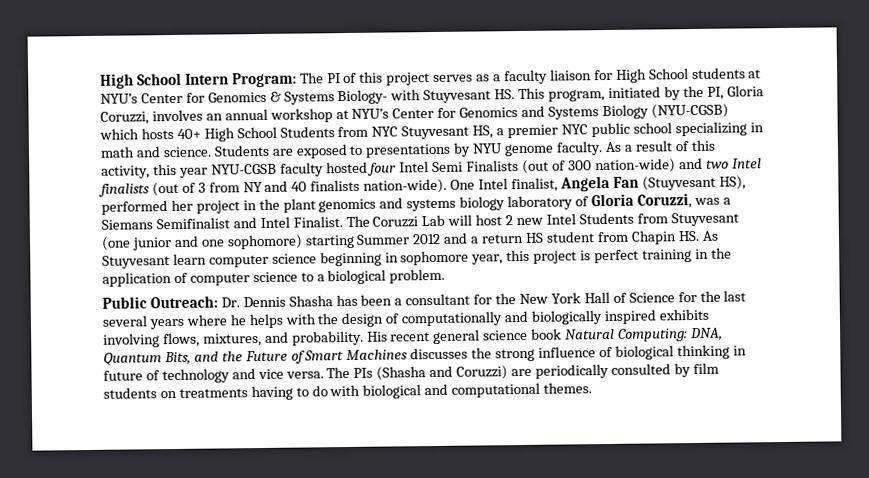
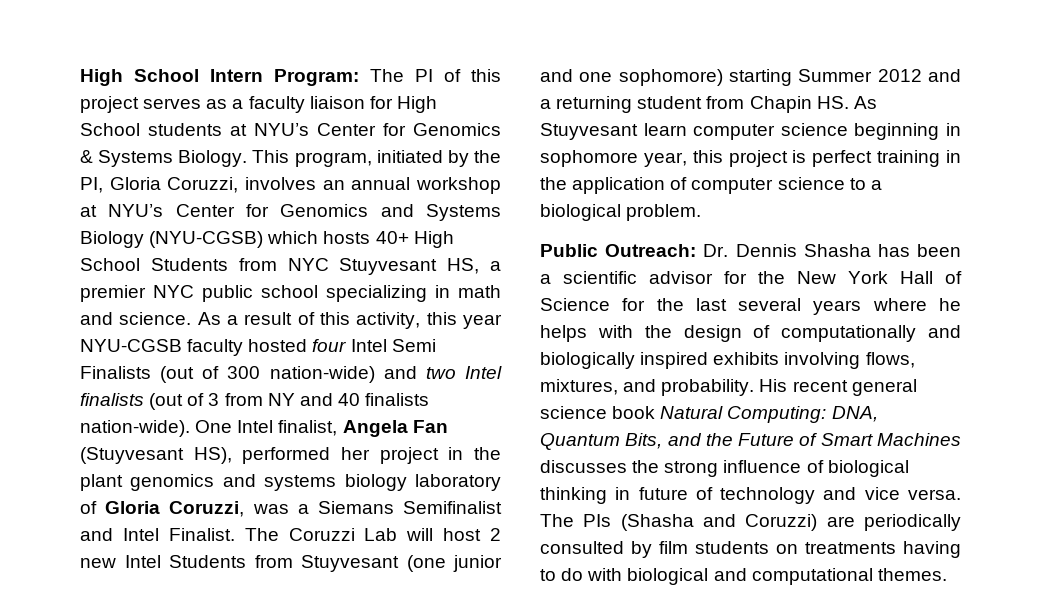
[337,89,516,105] Biology- with Stuyvesant HS. -> [178,150,248,167] Biology.
[213,141,604,159] Students are exposed to presentations by NYU genome faculty. -> (192, 318) none
[481,232,545,244] return HS -> [556,96,633,113] returning
[405,293,471,306] consultant -> [563,271,713,284] scientific advisor

